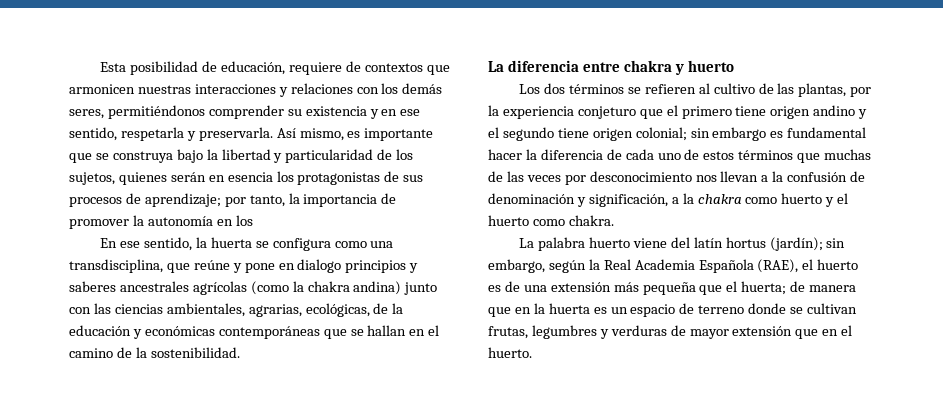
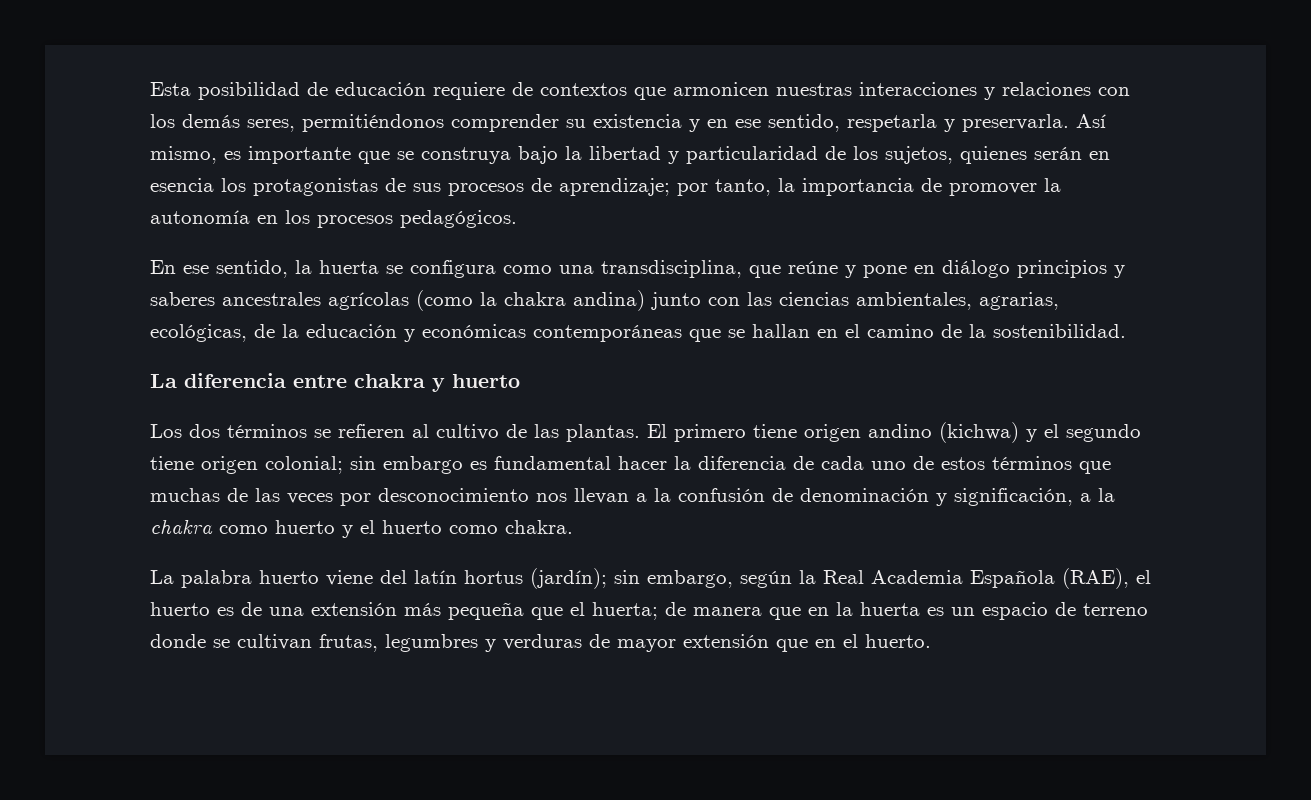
[220,61,285,75] educación, -> [335,82,426,96] educación
(253, 220) none -> [317,210,517,228] procesos pedagógicos.
[297,259,342,273] dialogo -> [942,260,1010,278] diálogo
[798,83,872,97] [488,105,678,119] plantas, por la experiencia conjeturo que el -> [566,424,667,442] plantas. El
(856, 110) none -> [939,422,1019,443] (kichwa)

